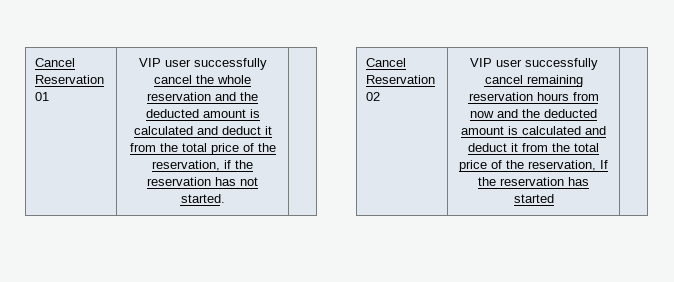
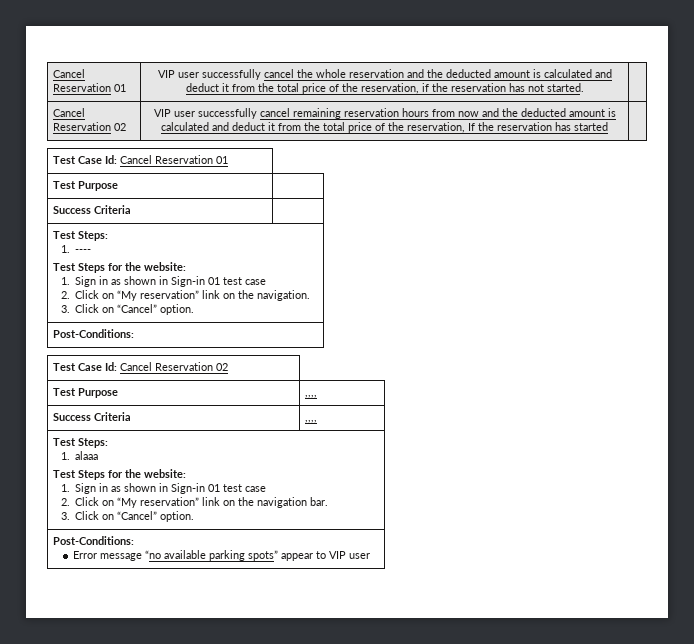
(554, 198) none -> [52,155,228,164] [52,181,118,191] [52,205,131,214] [52,231,108,241] [60,245,92,253] [52,262,186,273] [60,276,267,287] [60,290,311,301] [60,304,195,315] [52,329,134,338] [52,362,228,371] [52,388,118,398] [304,395,317,398] [52,412,131,421] [304,420,317,423] [52,438,108,448] [60,451,99,460] [52,469,186,480] [60,483,267,494] [60,497,329,508] [60,511,195,522] [52,536,134,545] [73,550,371,561] // Test Case Id: Cancel Reservation 01 // Test Purpose | // Success Criteria | // Test Steps: // 1. ---- // Test Steps for the website: // 1. Sign in as shown in Sign-in 01 test case // 2. Click on “My reservation” link on the navigation. // 3. Click on “Cancel” option. // Post-Conditions: // Test Case Id: Cancel Reservation 02 // Test Purpose | ,,,, // Success Criteria | ,,,, // Test Steps: // 1. alaaa // Test Steps for the website: // 1. Sign in as shown in Sign-in 01 test case // 2. Click on “My reservation” link on the navigation bar. // 3. Click on “Cancel” option. // Post-Conditions: // Error message “no available parking spots” appear to VIP user

